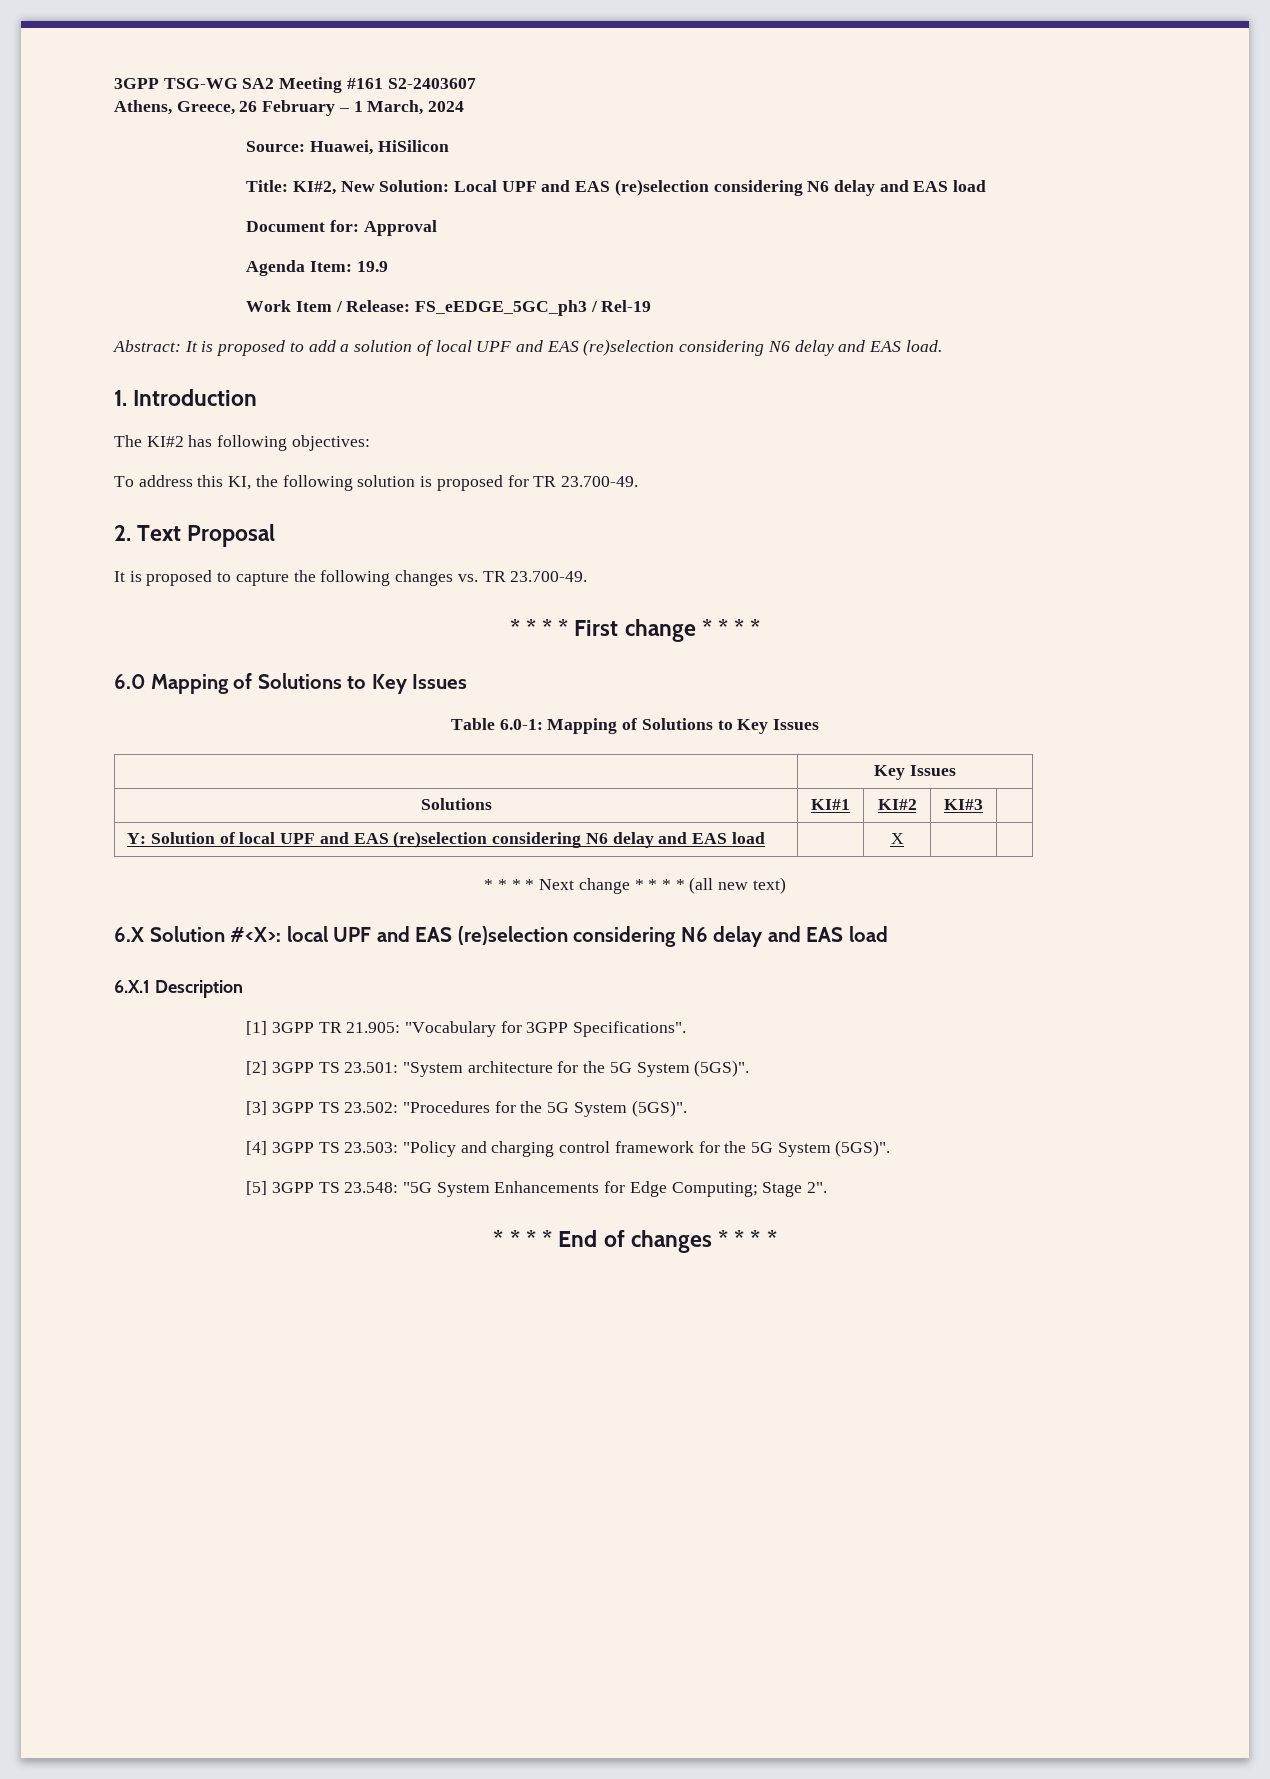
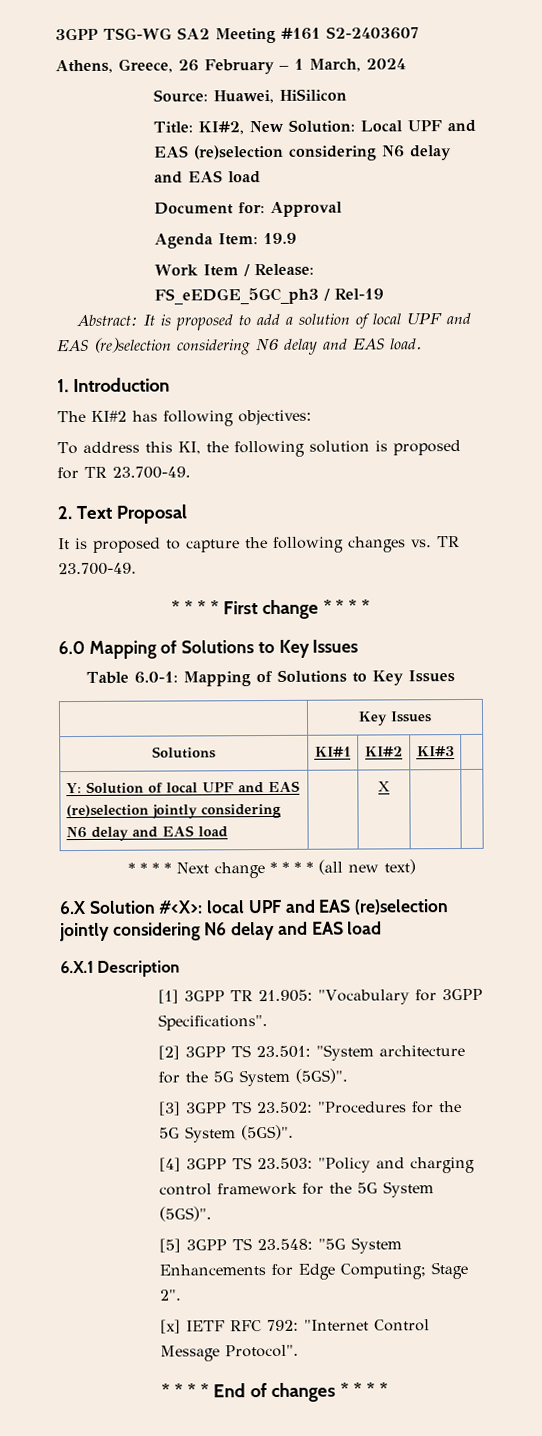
(488, 839) none -> [151,804,198,819] jointly
(568, 935) none -> [59,922,110,942] jointly
(828, 1187) none -> [160,1319,431,1334] [160,1344,300,1362] // [x] IETF RFC 792: "Internet Control Message Protocol".

